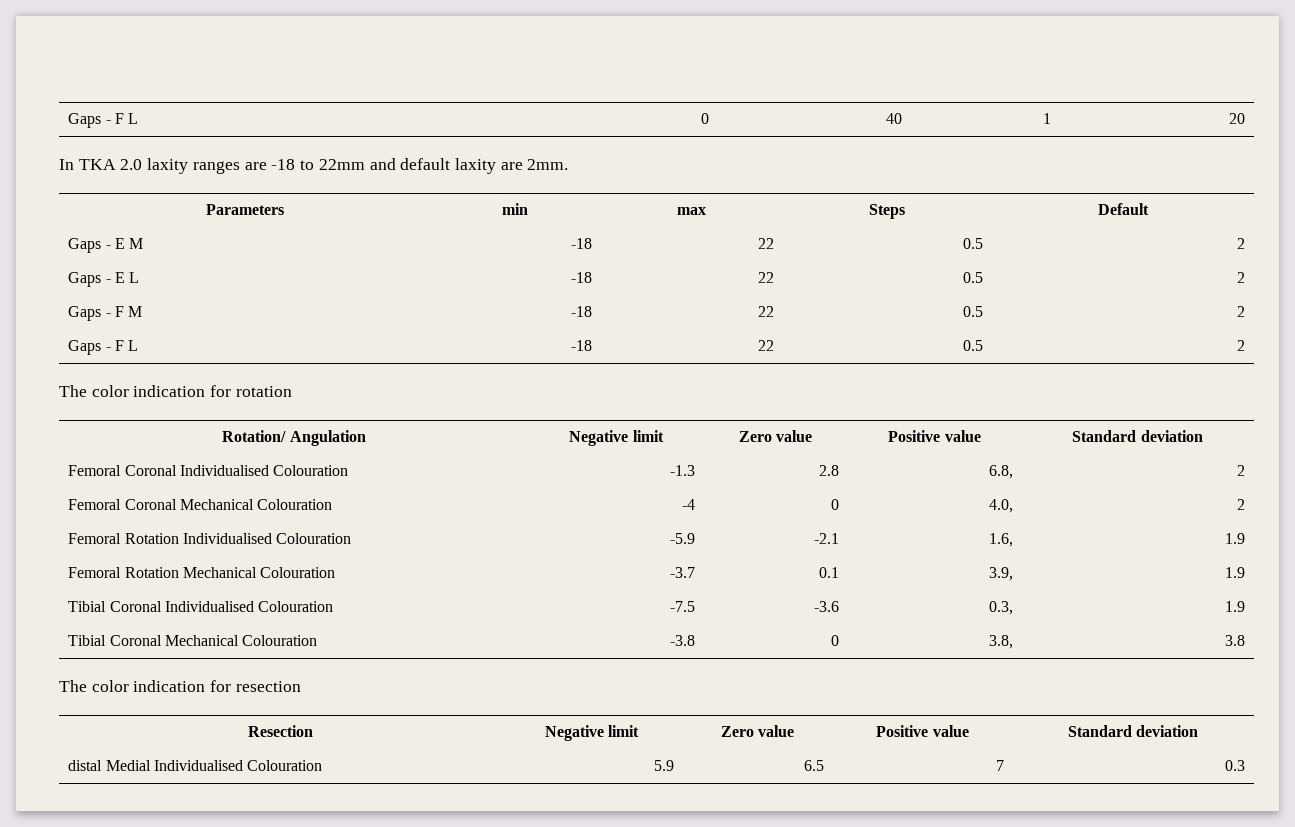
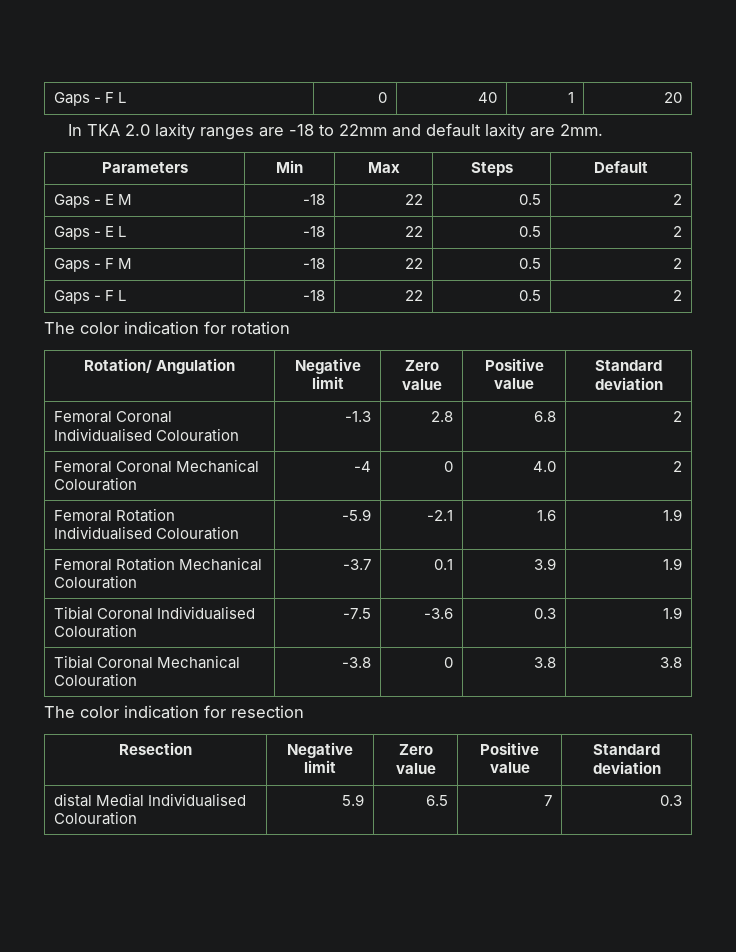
[502,203,528,215] [677,207,706,215] min | max -> [276,160,303,173] [367,162,400,173] Min | Max
[988,465,1013,479] 6.8, -> [534,411,557,422] 6.8
[988,499,1013,513] 4.0, -> [533,461,557,472] 4.0
[988,533,1013,547] 1.6, -> [537,510,557,521] 1.6
[988,567,1013,581] 3.9, -> [534,558,557,570] 3.9
[988,601,1013,615] 0.3, -> [534,608,557,619] 0.3
[988,635,1013,649] 3.8, -> [534,657,557,668] 3.8

